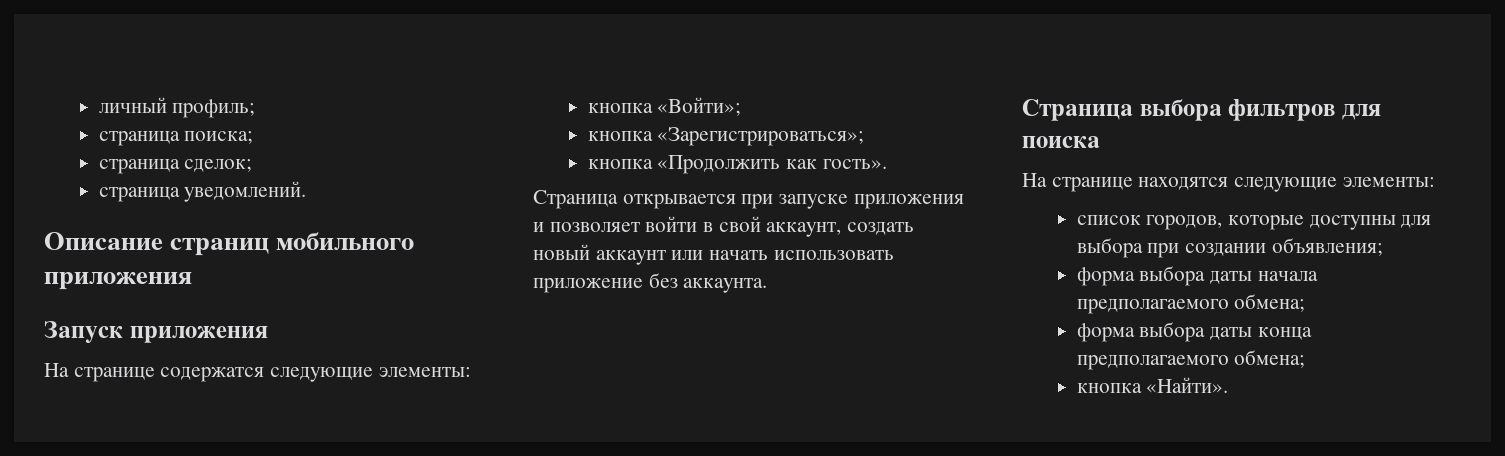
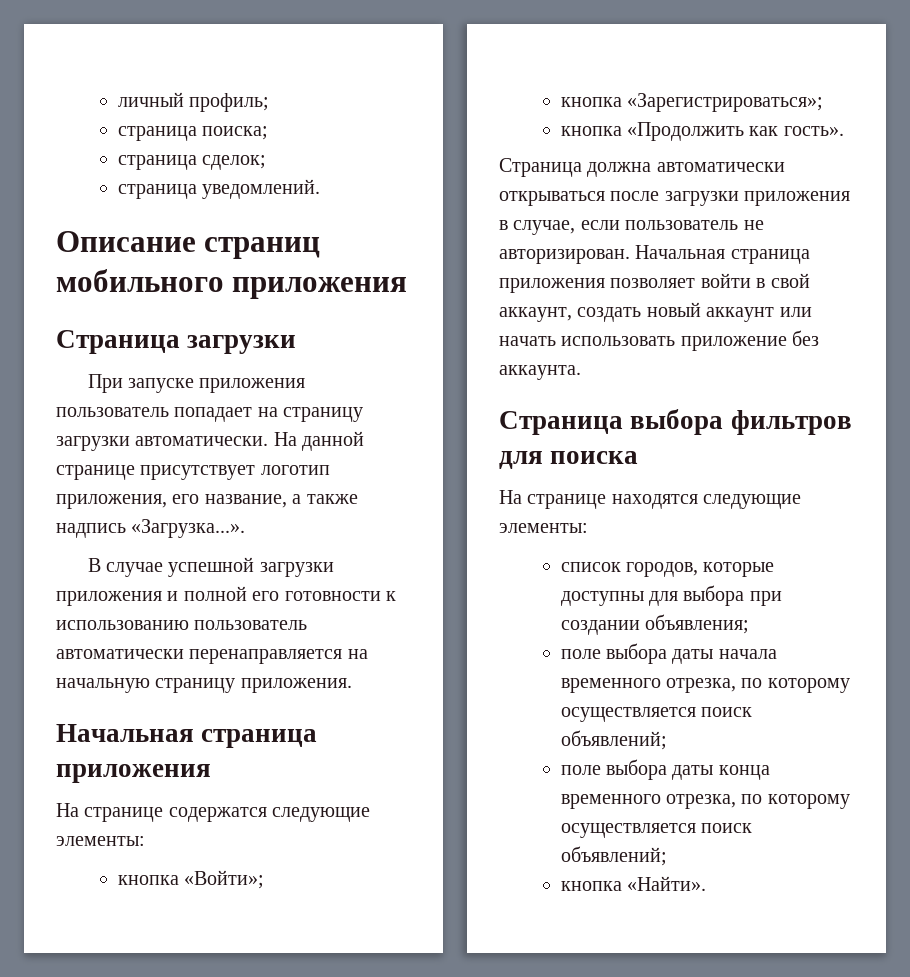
[44,321,123,343] Запуск -> [56,330,297,354] [87,374,306,393] [56,407,364,422] [56,431,365,451] [56,465,330,480] [56,494,358,509] [56,519,246,538] [87,557,334,577] [56,586,396,606] [56,620,308,630] [56,649,368,664] [56,678,352,693] [56,724,318,748] Страница загрузки // При запуске приложения пользователь попадает на страницу загрузки автоматически. На данной странице присутствует логотип приложения, его название, а также надпись «Загрузка...». // В случае успешной загрузки приложения и полной его готовности к использованию пользователь автоматически перенаправляется на начальную страницу приложения. // Начальная страница
[622,194,964,209] [533,222,544,232] открывается при запуске приложения и -> [587,162,785,177] [499,191,851,206] [499,220,764,235] [499,245,810,264] [499,278,605,293] должна автоматически открываться после загрузки приложения в случае, если пользователь не авторизирован. Начальная страница приложения
[1076,267,1135,286] форма -> [560,649,601,659] поле
[1076,294,1306,314] [1076,322,1312,342] [1076,350,1306,370] предполагаемого обмена; // форма выбора даты конца предполагаемого обмена; -> [560,678,850,693] [560,707,753,722] [560,730,667,750] [560,759,770,780] [560,794,850,809] [560,823,753,838] [560,846,667,866] временного отрезка, по которому осуществляется поиск объявлений; // поле выбора даты конца временного отрезка, по которому осуществляется поиск объявлений;

